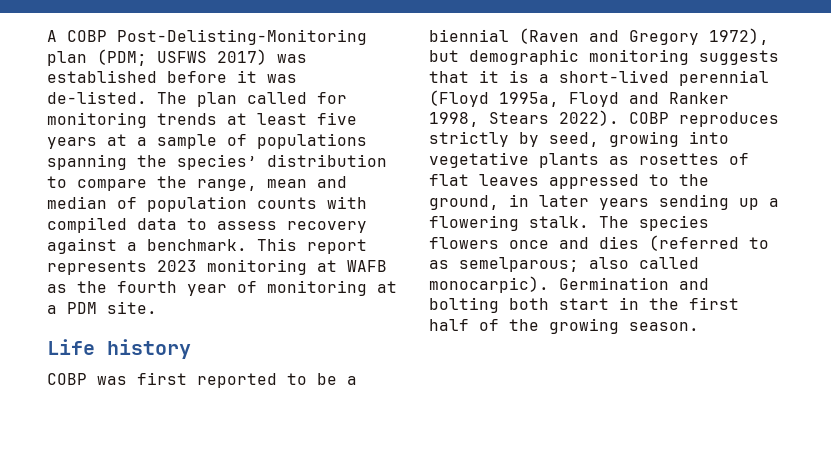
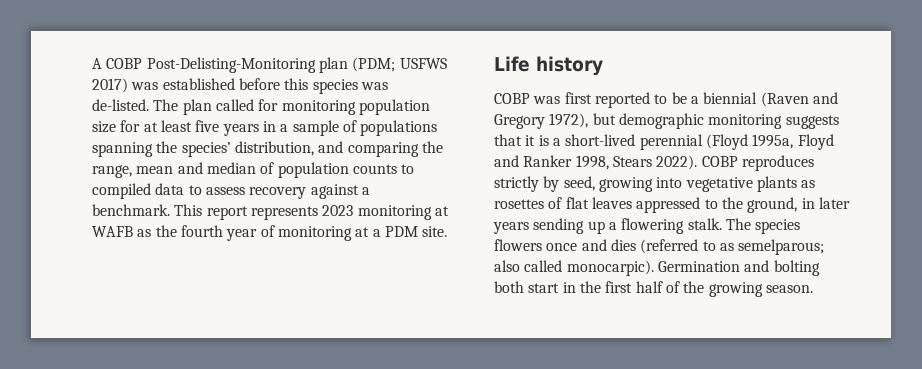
[237,70,257,83] it -> [284,78,358,94] this species
[157,113,217,125] trends -> [358,99,430,115] [92,120,141,133] population size for
[107,134,127,146] at -> [262,121,276,132] in
[267,154,387,167] [47,176,147,191] distribution to compare -> [234,141,419,157] distribution, and comparing
[327,196,367,209] with -> [401,164,415,174] to

